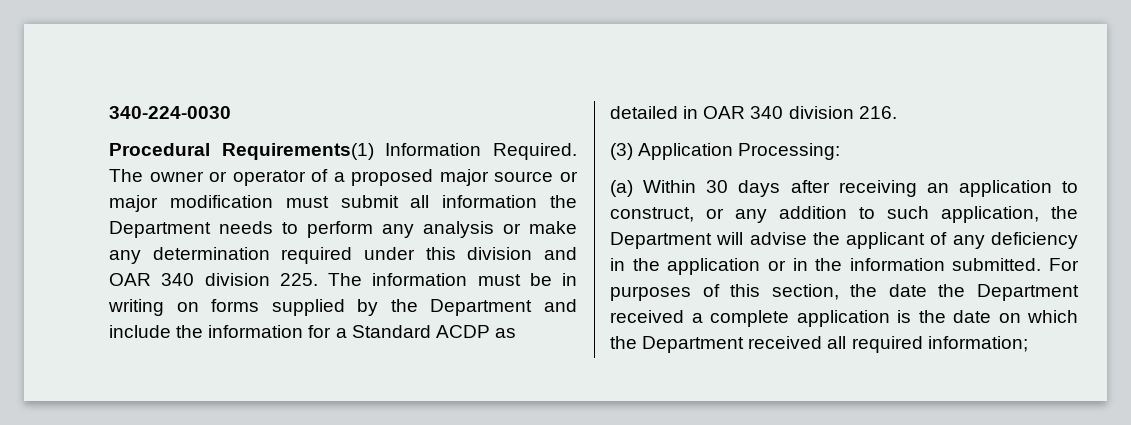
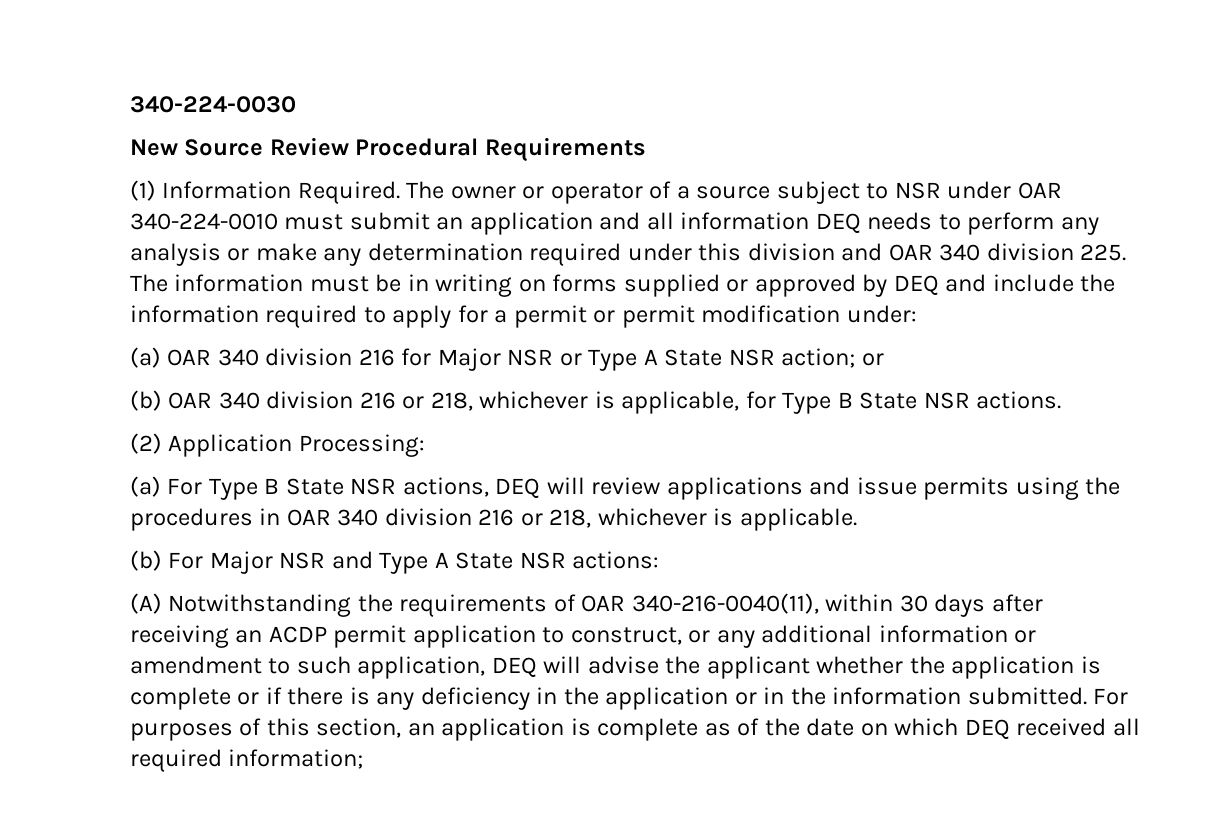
[109,143,374,160] Procedural Requirements(1) -> [130,137,646,162] [130,180,156,201] New Source Review Procedural Requirements // (1)
[351,169,578,186] [109,195,577,212] [109,221,211,238] proposed major source or major modification must submit all information the Department -> [696,181,1062,204] [130,212,861,235] source subject to NSR under OAR 340-224-0010 must submit an application and all information DEQ
[357,299,577,316] [109,325,516,338] [610,106,897,119] [610,143,841,160] [610,180,697,197] by the Department and include the information for a Standard ACDP as detailed in OAR 340 division 216. // (3) Application Processing: // (a) Within -> [726,274,1116,297] [130,305,917,328] [130,347,884,371] [130,390,1062,414] [130,433,425,457] [130,476,1121,500] [130,508,857,531] [130,550,660,574] [130,593,894,617] or approved by DEQ and include the information required to apply for a permit or permit modification under: // (a) OAR 340 division 216 for Major NSR or Type A State NSR action; or // (b) OAR 340 division 216 or 218, whichever is applicable, for Type B State NSR actions. // (2) Application Processing: // (a) For Type B State NSR actions, DEQ will review applications and issue permits using the procedures in OAR 340 division 216 or 218, whichever is applicable. // (b) For Major NSR and Type A State NSR actions: // (A) Notwithstanding the requirements of OAR 340-216-0040(11), within
(949, 188) none -> [268,625,407,648] ACDP permit
[779,206,847,219] addition -> [761,625,1037,643] [130,656,262,674] additional information or amendment
[1051,206,1078,219] [610,232,712,249] the Department -> [491,657,537,678] DEQ
[930,232,948,245] of -> [816,656,1101,679] [130,687,370,710] whether the application is complete or if there is
[850,284,1079,301] [610,310,911,327] the date the Department received a complete application is -> [407,718,760,741] an application is complete as of
[610,336,745,353] the Department -> [964,719,1010,740] DEQ

